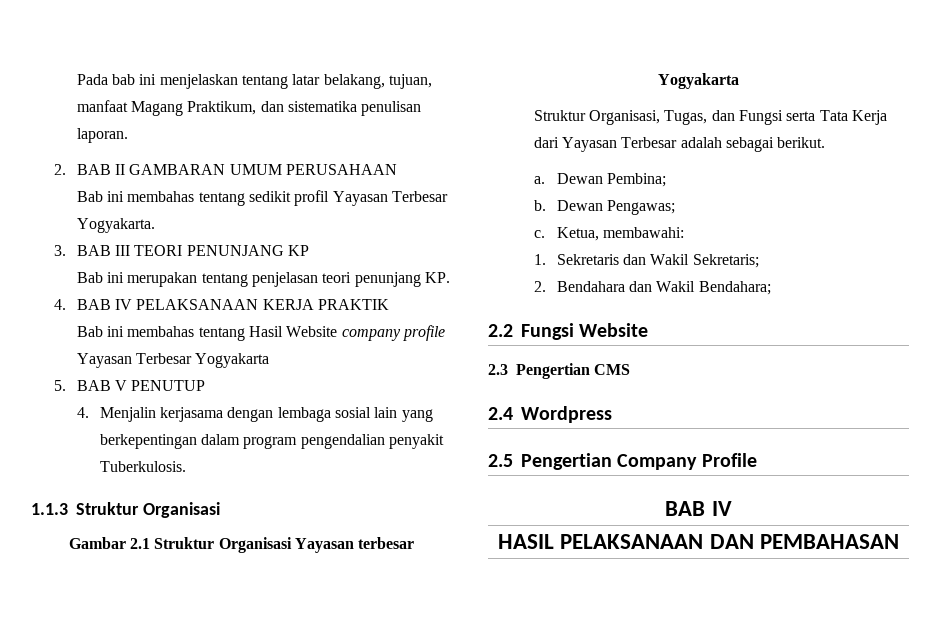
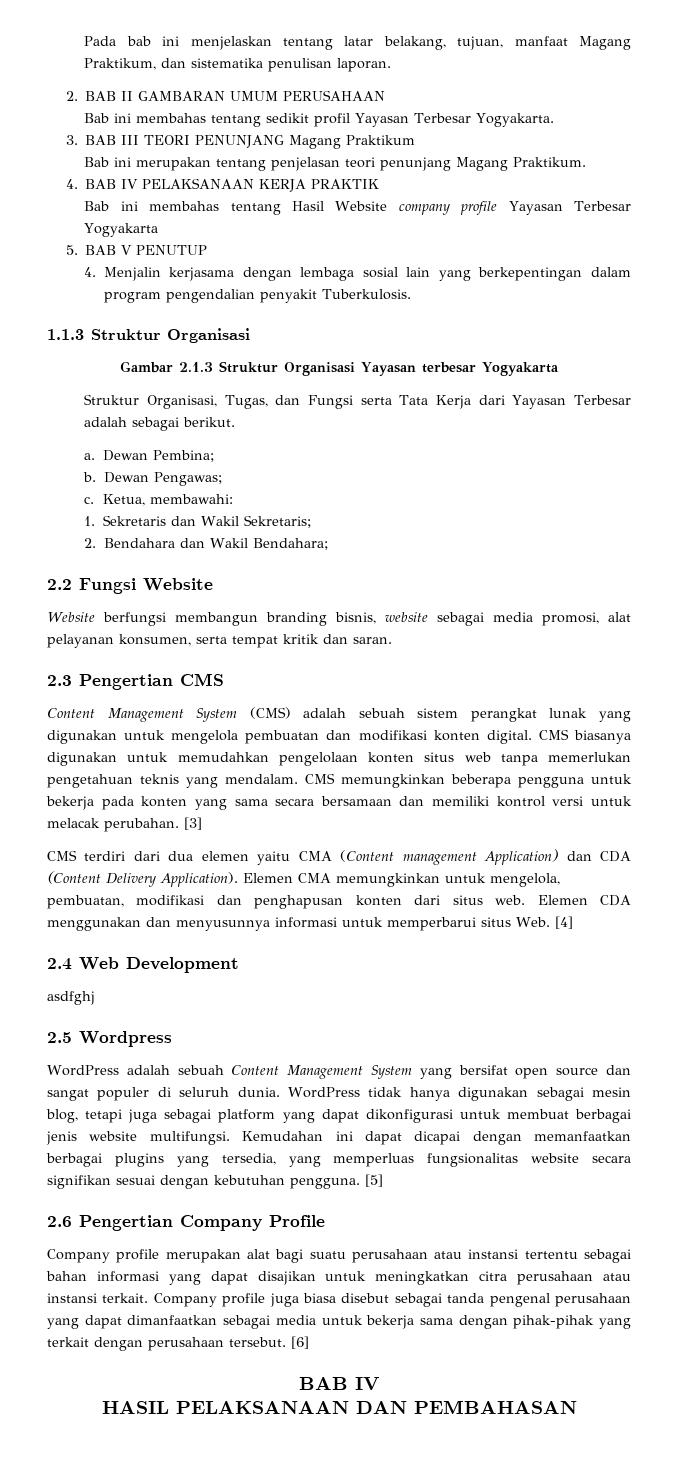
[288,245,310,256] KP -> [288,135,415,149] Magang Praktikum
[425,272,451,283] KP. -> [456,157,587,171] Magang Praktikum.
[130,538,151,549] 2.1 -> [178,362,213,372] 2.1.3
[488,363,631,379] [488,406,612,423] [488,453,757,470] 2.3 Pengertian CMS // 2.4 Wordpress // 2.5 Pengertian Company Profile -> [47,612,631,626] [47,634,392,648] [47,673,225,690] [47,707,631,722] [47,729,631,744] [47,752,631,766] [47,773,632,788] [46,796,632,810] [47,817,202,832] [47,849,631,865] [47,871,560,887] [47,895,632,909] [47,916,573,931] [47,957,240,973] [47,991,95,1005] [47,1031,173,1047] [47,1065,631,1079] [47,1087,631,1101] [46,1109,632,1123] [46,1131,631,1145] [46,1153,631,1167] [47,1174,383,1189] [47,1215,326,1231] [47,1249,631,1263] [46,1271,632,1285] [47,1293,631,1307] [47,1315,631,1329] [47,1336,309,1351] Website berfungsi membangun branding bisnis, website sebagai media promosi, alat pelayanan konsumen, serta tempat kritik dan saran. // 2.3 Pengertian CMS // Content Management System (CMS) adalah sebuah sistem perangkat lunak yang digunakan untuk mengelola pembuatan dan modifikasi konten digital. CMS biasanya digunakan untuk memudahkan pengelolaan konten situs web tanpa memerlukan pengetahuan teknis yang mendalam. CMS memungkinkan beberapa pengguna untuk bekerja pada konten yang sama secara bersamaan dan memiliki kontrol versi untuk melacak perubahan. [3] // CMS terdiri dari dua elemen yaitu CMA (Content management Application) dan CDA (Content Delivery Application). Elemen CMA memungkinkan untuk mengelola, pembuatan, modifikasi dan penghapusan konten dari situs web. Elemen CDA menggunakan dan menyusunnya informasi untuk memperbarui situs Web. [4] // 2.4 Web Development // asdfghj // 2.5 Wordpress // WordPress adalah sebuah Content Management System yang bersifat open source dan sangat populer di seluruh dunia. WordPress tidak hanya digunakan sebagai mesin blog, tetapi juga sebagai platform yang dapat dikonfigurasi untuk membuat berbagai jenis website multifungsi. Kemudahan ini dapat dicapai dengan memanfaatkan berbagai plugins yang tersedia, yang memperluas fungsionalitas website secara signifikan sesuai dengan kebutuhan pengguna. [5] // 2.6 Pengertian Company Profile // Company profile merupakan alat bagi suatu perusahaan atau instansi tertentu sebagai bahan informasi yang dapat disajikan untuk meningkatkan citra perusahaan atau instansi terkait. Company profile juga biasa disebut sebagai tanda pengenal perusahaan yang dapat dimanfaatkan sebagai media untuk bekerja sama dengan pihak-pihak yang terkait dengan perusahaan tersebut. [6]

